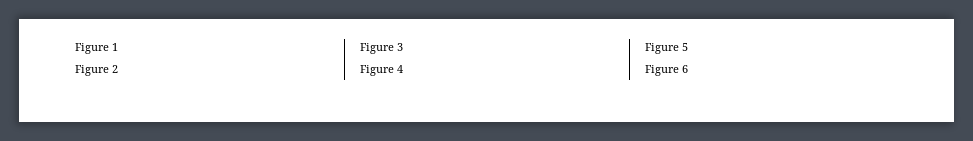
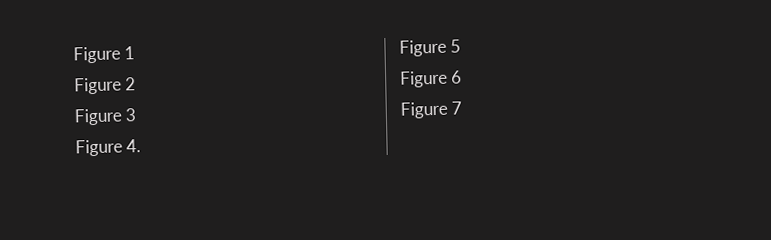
[397,65,403,73] 4 -> [126,139,142,153] 4.
(688, 69) none -> [400,101,463,119] // Figure 7

